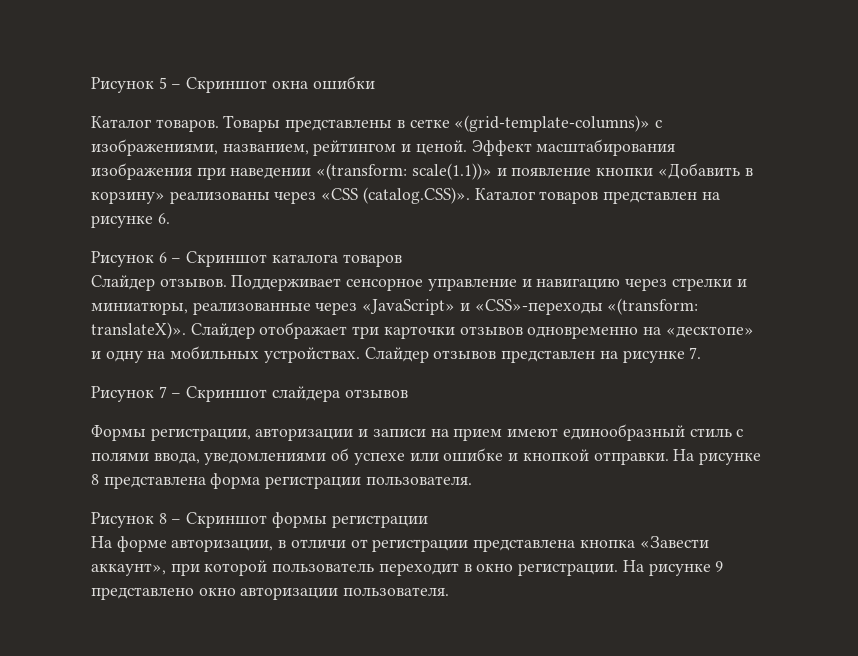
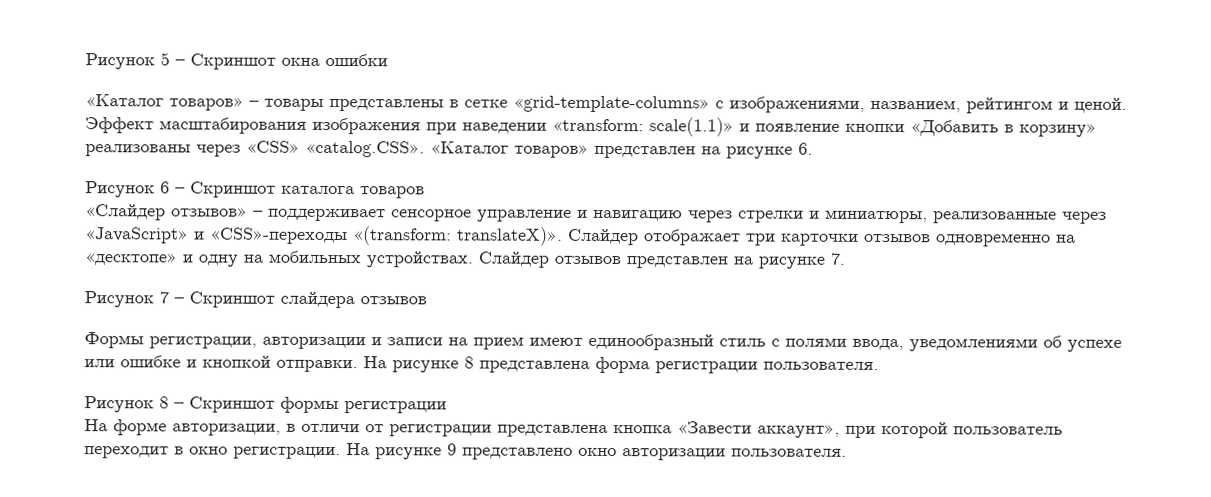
[91,115,281,132] Каталог товаров. Товары -> [85,94,324,111] «Каталог товаров» ‒ товары
[454,115,651,132] «(grid-template-columns)» -> [513,95,710,113] «grid-template-columns»
[316,163,492,180] «(transform: scale(1.1))» -> [552,117,734,137] «transform: scale(1.1)»
[321,187,599,204] «CSS (catalog.CSS)». Каталог товаров -> [246,140,589,158] «CSS» «catalog.CSS». «Каталог товаров»
[91,275,342,291] Слайдер отзывов. Поддерживает -> [85,204,386,222] «Слайдер отзывов» ‒ поддерживает

